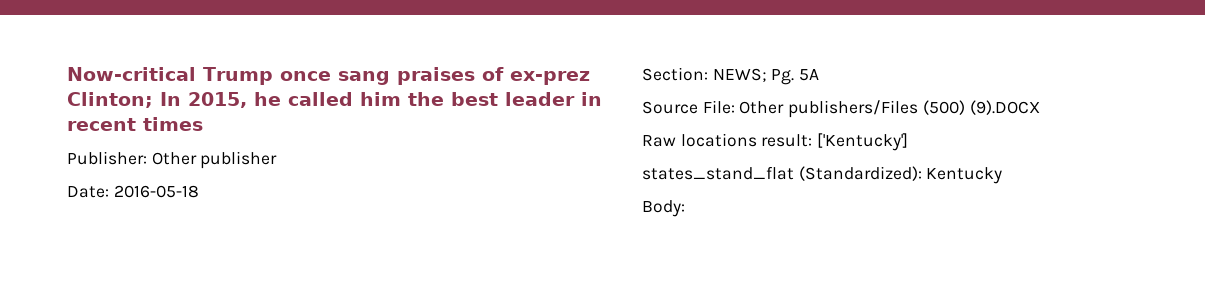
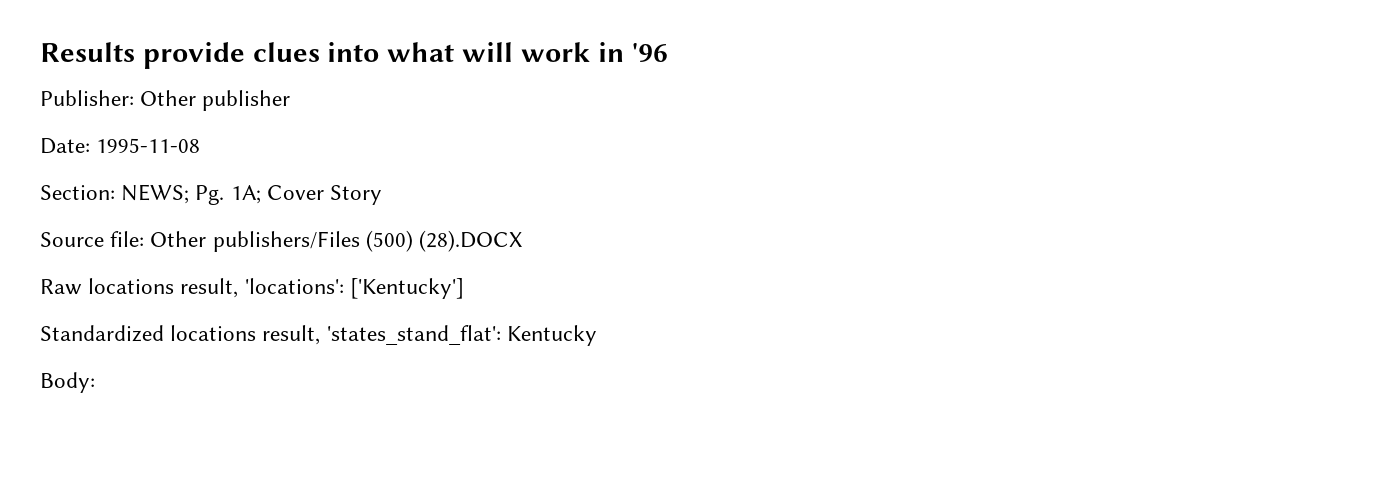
[67,67,590,85] [67,92,602,108] [67,117,203,131] Now-critical Trump once sang praises of ex-prez Clinton; In 2015, he called him the best leader in recent times -> [40,42,668,69] Results provide clues into what will work in '96
[113,185,199,198] 2016-05-18 -> [96,138,201,153] 1995-11-08
[799,69,820,81] 5A -> [230,185,383,205] 1A; Cover Story
[702,100,735,114] File: -> [110,231,145,247] file:
[969,100,1040,115] (9).DOCX -> [419,230,523,252] (28).DOCX
[761,134,813,147] result: -> [180,278,344,298] result, 'locations':
[642,166,922,181] states_stand_flat (Standardized): -> [40,325,501,345] Standardized locations result, 'states_stand_flat':

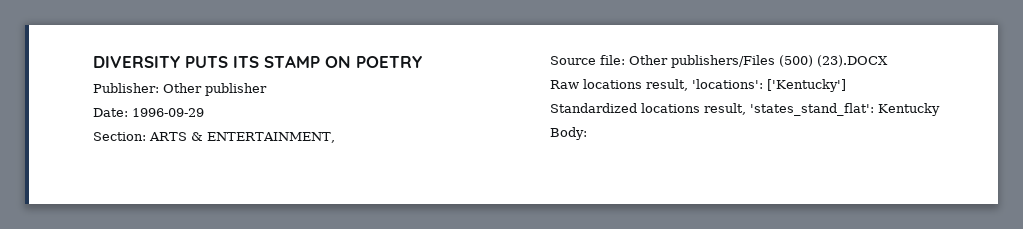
[40,42,668,69] Results provide clues into what will work in '96 -> [93,55,422,68] DIVERSITY PUTS ITS STAMP ON POETRY
[96,138,201,153] 1995-11-08 -> [132,108,204,117] 1996-09-29
[121,184,383,205] NEWS; Pg. 1A; Cover Story -> [149,132,335,143] ARTS & ENTERTAINMENT,
[419,230,523,252] (28).DOCX -> [817,55,888,67] (23).DOCX

